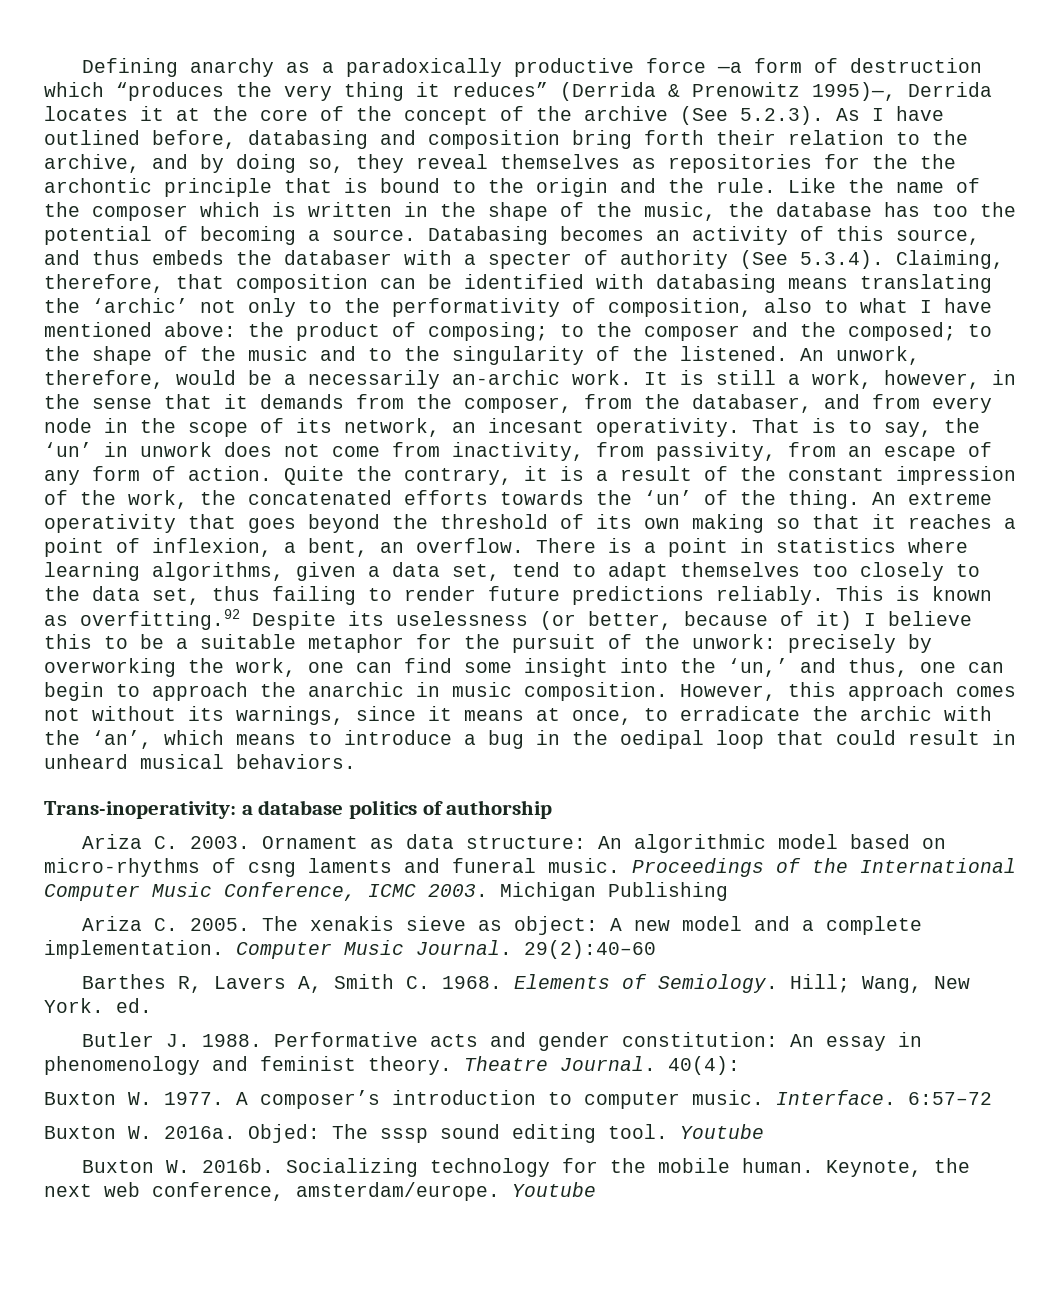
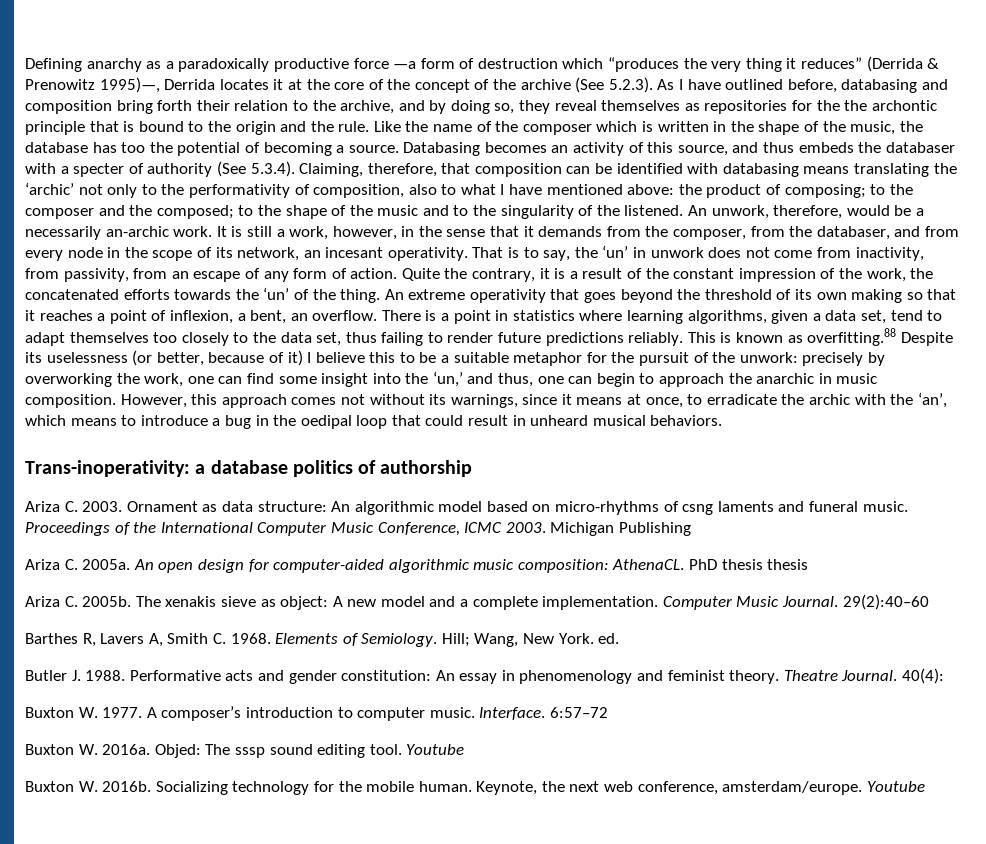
[80,609,240,630] overfitting.92 -> [807,328,897,346] overfitting.88
[190,918,251,931] 2005. -> [82,559,809,573] [25,596,132,607] 2005a. An open design for computer-aided algorithmic music composition: AthenaCL. PhD thesis thesis // Ariza C. 2005b.

